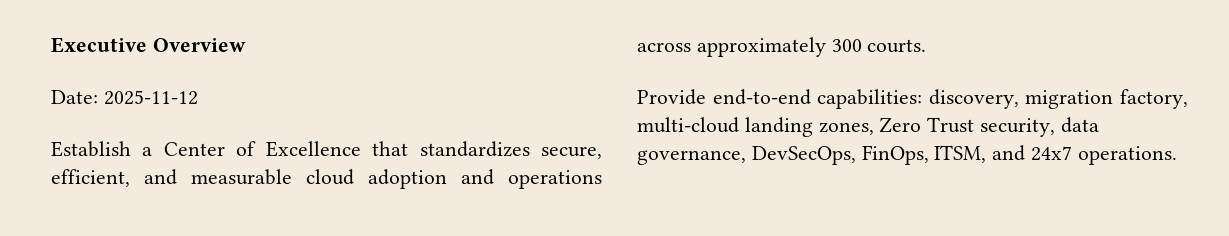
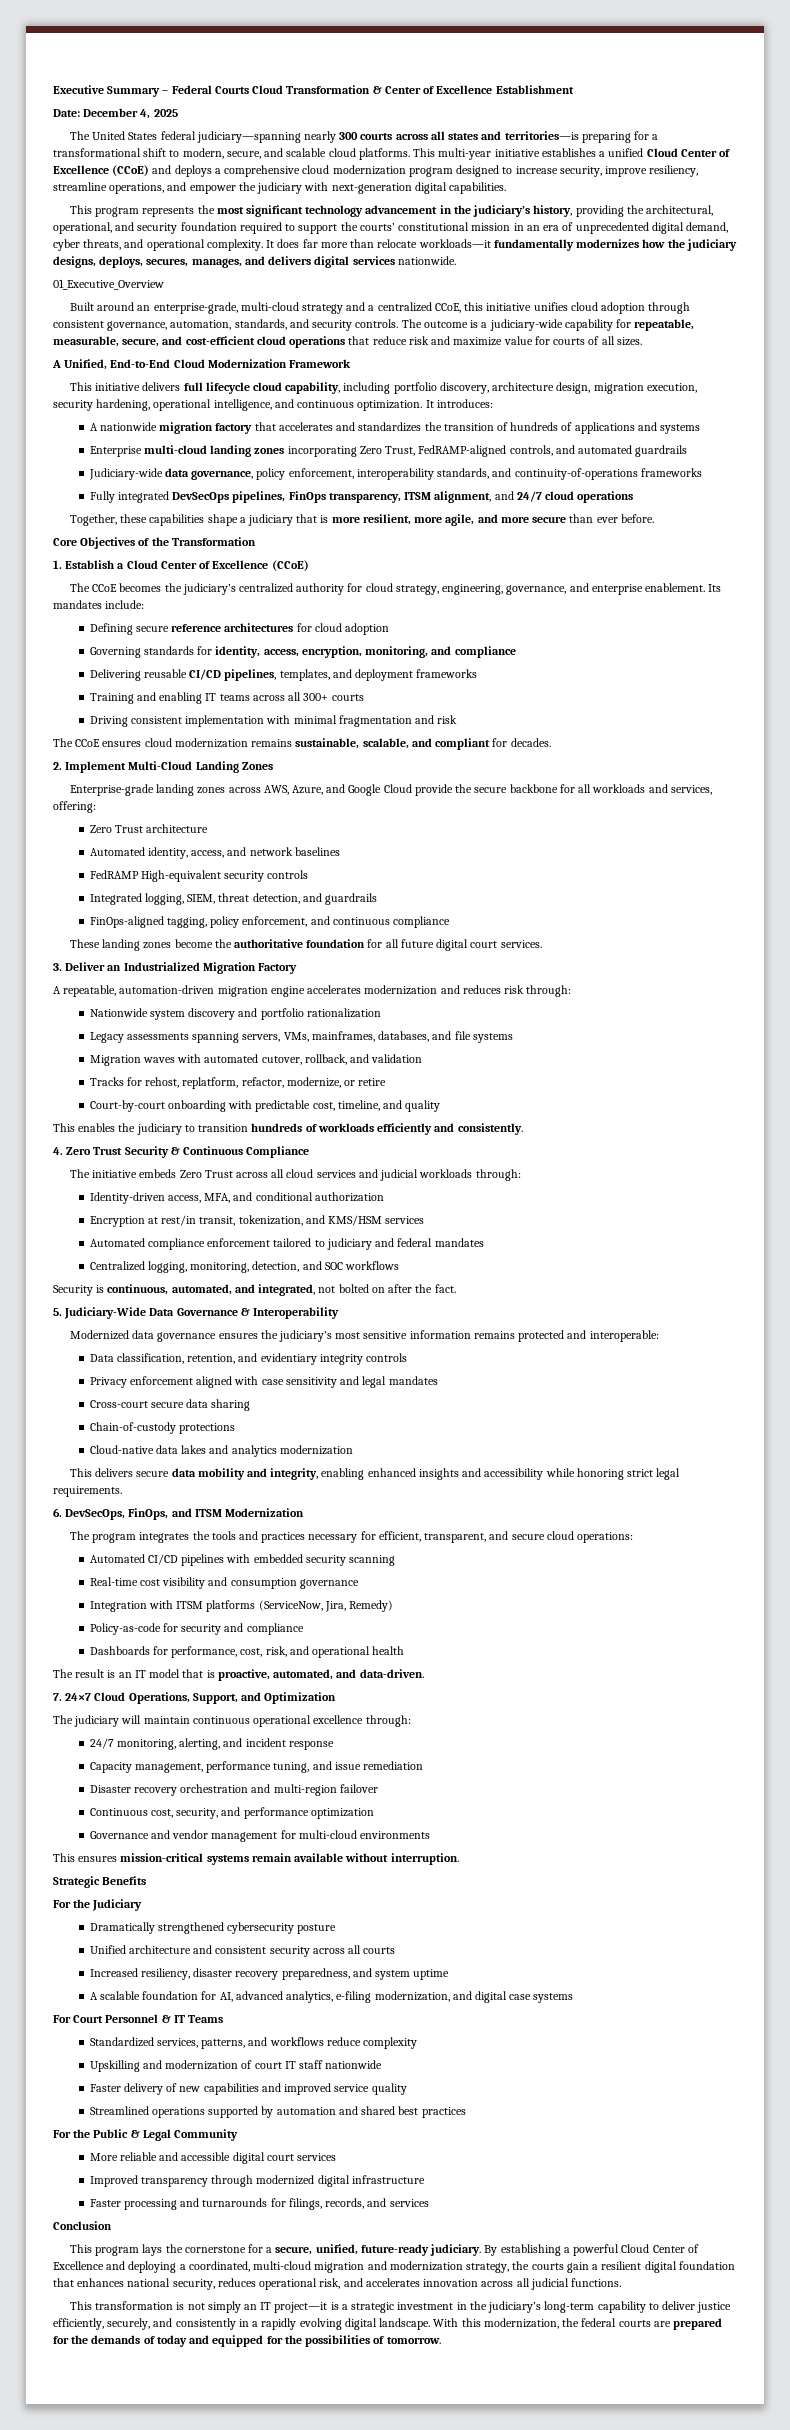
[152,38,246,52] [51,90,198,105] [51,141,602,159] [51,169,602,189] [637,37,927,57] [637,89,1188,109] [637,117,1099,137] [637,145,1177,165] Overview // Date: 2025-11-12 // Establish a Center of Excellence that standardizes secure, efficient, and measurable cloud adoption and operations across approximately 300 courts. // Provide end-to-end capabilities: discovery, migration factory, multi-cloud landing zones, Zero Trust security, data governance, DevSecOps, FinOps, ITSM, and 24x7 operations. -> [107,85,574,97] [53,108,178,119] [69,131,659,143] [53,148,731,160] [53,165,699,177] [53,182,507,194] [69,205,714,217] [53,222,729,234] [53,239,737,251] [53,256,456,268] [53,279,164,290] [69,302,691,314] [53,319,695,331] [53,336,642,348] [52,359,352,370] [69,382,697,394] [53,399,493,411] [89,422,701,434] [89,445,688,457] [88,468,702,480] [89,491,634,503] [69,514,654,526] [53,537,256,549] [53,560,309,571] [69,583,722,595] [53,600,145,609] [89,623,390,635] [89,646,516,658] [89,669,478,681] [89,692,364,704] [89,715,458,727] [53,738,551,750] [53,761,273,773] [69,784,712,796] [53,801,96,813] [89,824,209,833] [89,847,340,859] [89,870,309,882] [89,893,378,905] [89,916,451,928] [69,939,542,951] [53,962,298,974] [53,985,572,997] [89,1008,381,1020] [89,1031,513,1043] [89,1054,423,1066] [89,1077,387,1089] [89,1100,441,1112] [53,1123,523,1135] [53,1146,310,1158] [69,1169,521,1181] [89,1192,384,1204] [89,1215,425,1227] [89,1238,484,1250] [89,1261,400,1273] [53,1284,456,1296] [53,1307,340,1319] [69,1330,659,1342] [89,1353,408,1365] [89,1376,438,1388] [89,1399,251,1411] [89,1422,235,1434] [89,1445,353,1457] [69,1468,681,1480] [53,1486,122,1497] [53,1508,305,1520] [69,1531,634,1543] [89,1554,396,1566] [89,1577,359,1589] [89,1600,394,1612] [89,1623,304,1635] [89,1646,405,1658] [53,1669,424,1681] [53,1692,337,1704] [53,1715,411,1727] [89,1738,334,1750] [89,1761,424,1773] [89,1784,378,1796] [89,1807,374,1819] [89,1830,431,1842] [53,1853,459,1865] [53,1876,147,1888] [53,1899,143,1911] [89,1922,337,1934] [89,1945,396,1957] [89,1968,450,1980] [89,1991,574,2003] [53,2014,224,2023] [89,2037,418,2049] [89,2060,383,2072] [89,2083,407,2095] [89,2106,466,2118] [53,2129,239,2141] [89,2152,337,2164] [89,2175,425,2187] [89,2198,429,2210] [53,2221,112,2230] [69,2244,699,2256] [53,2261,735,2273] [53,2278,622,2290] [69,2301,732,2313] [53,2318,723,2330] [53,2335,441,2347] Summary – Federal Courts Cloud Transformation & Center of Excellence Establishment // Date: December 4, 2025 // The United States federal judiciary—spanning nearly 300 courts across all states and territories—is preparing for a transformational shift to modern, secure, and scalable cloud platforms. This multi-year initiative establishes a unified Cloud Center of Excellence (CCoE) and deploys a comprehensive cloud modernization program designed to increase security, improve resiliency, streamline operations, and empower the judiciary with next-generation digital capabilities. // This program represents the most significant technology advancement in the judiciary’s history, providing the architectural, operational, and security foundation required to support the courts’ constitutional mission in an era of unprecedented digital demand, cyber threats, and operational complexity. It does far more than relocate workloads—it fundamentally modernizes how the judiciary designs, deploys, secures, manages, and delivers digital services nationwide. // 01_Executive_Overview // Built around an enterprise-grade, multi-cloud strategy and a centralized CCoE, this initiative unifies cloud adoption through consistent governance, automation, standards, and security controls. The outcome is a judiciary-wide capability for repeatable, measurable, secure, and cost-efficient cloud operations that reduce risk and maximize value for courts of all sizes. // A Unified, End-to-End Cloud Modernization Framework // This initiative delivers full lifecycle cloud capability, including portfolio discovery, architecture design, migration execution, security hardening, operational intelligence, and continuous optimization. It introduces: // A nationwide migration factory that accelerates and standardizes the transition of hundreds of applications and systems // Enterprise multi-cloud landing zones incorporating Zero Trust, FedRAMP-aligned controls, and automated guardrails // Judiciary-wide data governance, policy enforcement, interoperability standards, and continuity-of-operations frameworks // Fully integrated DevSecOps pipelines, FinOps transparency, ITSM alignment, and 24/7 cloud operations // Together, these capabilities shape a judiciary that is more resilient, more agile, and more secure than ever before. // Core Objectives of the Transformation // 1. Establish a Cloud Center of Excellence (CCoE) // The CCoE becomes the judiciary’s centralized authority for cloud strategy, engineering, governance, and enterprise enablement. Its mandates include: // Defining secure reference architectures for cloud adoption // Governing standards for identity, access, encryption, monitoring, and compliance // Delivering reusable CI/CD pipelines, templates, and deployment frameworks // Training and enabling IT teams across all 300+ courts // Driving consistent implementation with minimal fragmentation and risk // The CCoE ensures cloud modernization remains sustainable, scalable, and compliant for decades. // 2. Implement Multi-Cloud Landing Zones // Enterprise-grade landing zones across AWS, Azure, and Google Cloud provide the secure backbone for all workloads and services, offering: // Zero Trust architecture // Automated identity, access, and network baselines // FedRAMP High-equivalent security controls // Integrated logging, SIEM, threat detection, and guardrails // FinOps-aligned tagging, policy enforcement, and continuous compliance // These landing zones become the authoritative foundation for all future digital court services. // 3. Deliver an Industrialized Migration Factory // A repeatable, automation-driven migration engine accelerates modernization and reduces risk through: // Nationwide system discovery and portfolio rationalization // Legacy assessments spanning servers, VMs, mainframes, databases, and file systems // Migration waves with automated cutover, rollback, and validation // Tracks for rehost, replatform, refactor, modernize, or retire // Court-by-court onboarding with predictable cost, timeline, and quality // This enables the judiciary to transition hundreds of workloads efficiently and consistently. // 4. Zero Trust Security & Continuous Compliance // The initiative embeds Zero Trust across all cloud services and judicial workloads through: // Identity-driven access, MFA, and conditional authorization // Encryption at rest/in transit, tokenization, and KMS/HSM services // Automated compliance enforcement tailored to judiciary and federal mandates // Centralized logging, monitoring, detection, and SOC workflows // Security is continuous, automated, and integrated, not bolted on after the fact. // 5. Judiciary-Wide Data Governance & Interoperability // Modernized data governance ensures the judiciary’s most sensitive information remains protected and interoperable: // Data classification, retention, and evidentiary integrity controls // Privacy enforcement aligned with case sensitivity and legal mandates // Cross-court secure data sharing // Chain-of-custody protections // Cloud-native data lakes and analytics modernization // This delivers secure data mobility and integrity, enabling enhanced insights and accessibility while honoring strict legal requirements. // 6. DevSecOps, FinOps, and ITSM Modernization // The program integrates the tools and practices necessary for efficient, transparent, and secure cloud operations: // Automated CI/CD pipelines with embedded security scanning // Real-time cost visibility and consumption governance // Integration with ITSM platforms (ServiceNow, Jira, Remedy) // Policy-as-code for security and compliance // Dashboards for performance, cost, risk, and operational health // The result is an IT model that is proactive, automated, and data-driven. // 7. 24×7 Cloud Operations, Support, and Optimization // The judiciary will maintain continuous operational excellence through: // 24/7 monitoring, alerting, and incident response // Capacity management, performance tuning, and issue remediation // Disaster recovery orchestration and multi-region failover // Continuous cost, security, and performance optimization // Governance and vendor management for multi-cloud environments // This ensures mission-critical systems remain available without interruption. // Strategic Benefits // For the Judiciary // Dramatically strengthened cybersecurity posture // Unified architecture and consistent security across all courts // Increased resiliency, disaster recovery preparedness, and system uptime // A scalable foundation for AI, advanced analytics, e-filing modernization, and digital case systems // For Court Personnel & IT Teams // Standardized services, patterns, and workflows reduce complexity // Upskilling and modernization of court IT staff nationwide // Faster delivery of new capabilities and improved service quality // Streamlined operations supported by automation and shared best practices // For the Public & Legal Community // More reliable and accessible digital court services // Improved transparency through modernized digital infrastructure // Faster processing and turnarounds for filings, records, and services // Conclusion // This program lays the cornerstone for a secure, unified, future-ready judiciary. By establishing a powerful Cloud Center of Excellence and deploying a coordinated, multi-cloud migration and modernization strategy, the courts gain a resilient digital foundation that enhances national security, reduces operational risk, and accelerates innovation across all judicial functions. // This transformation is not simply an IT project—it is a strategic investment in the judiciary’s long-term capability to deliver justice efficiently, securely, and consistently in a rapidly evolving digital landscape. With this modernization, the federal courts are prepared for the demands of today and equipped for the possibilities of tomorrow.

